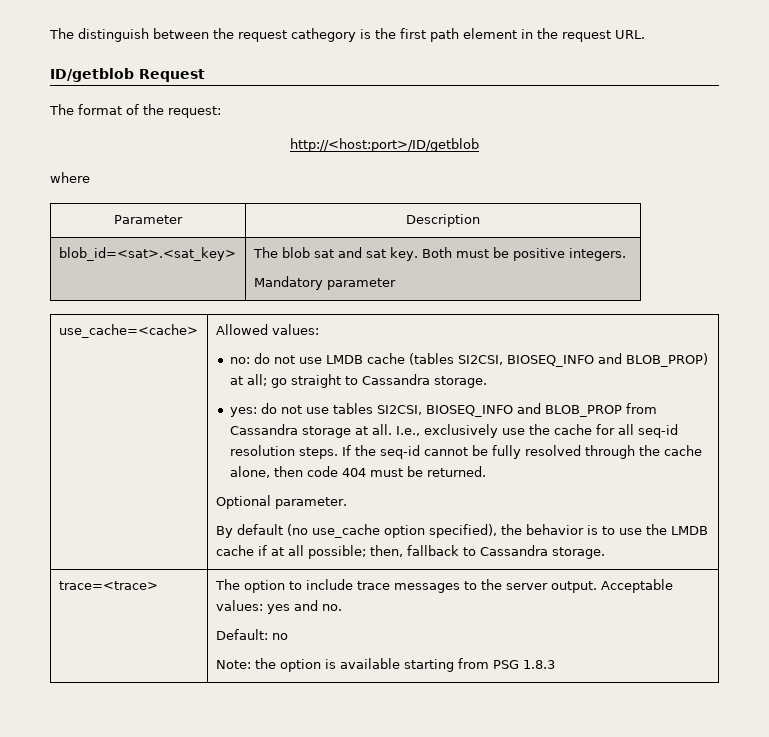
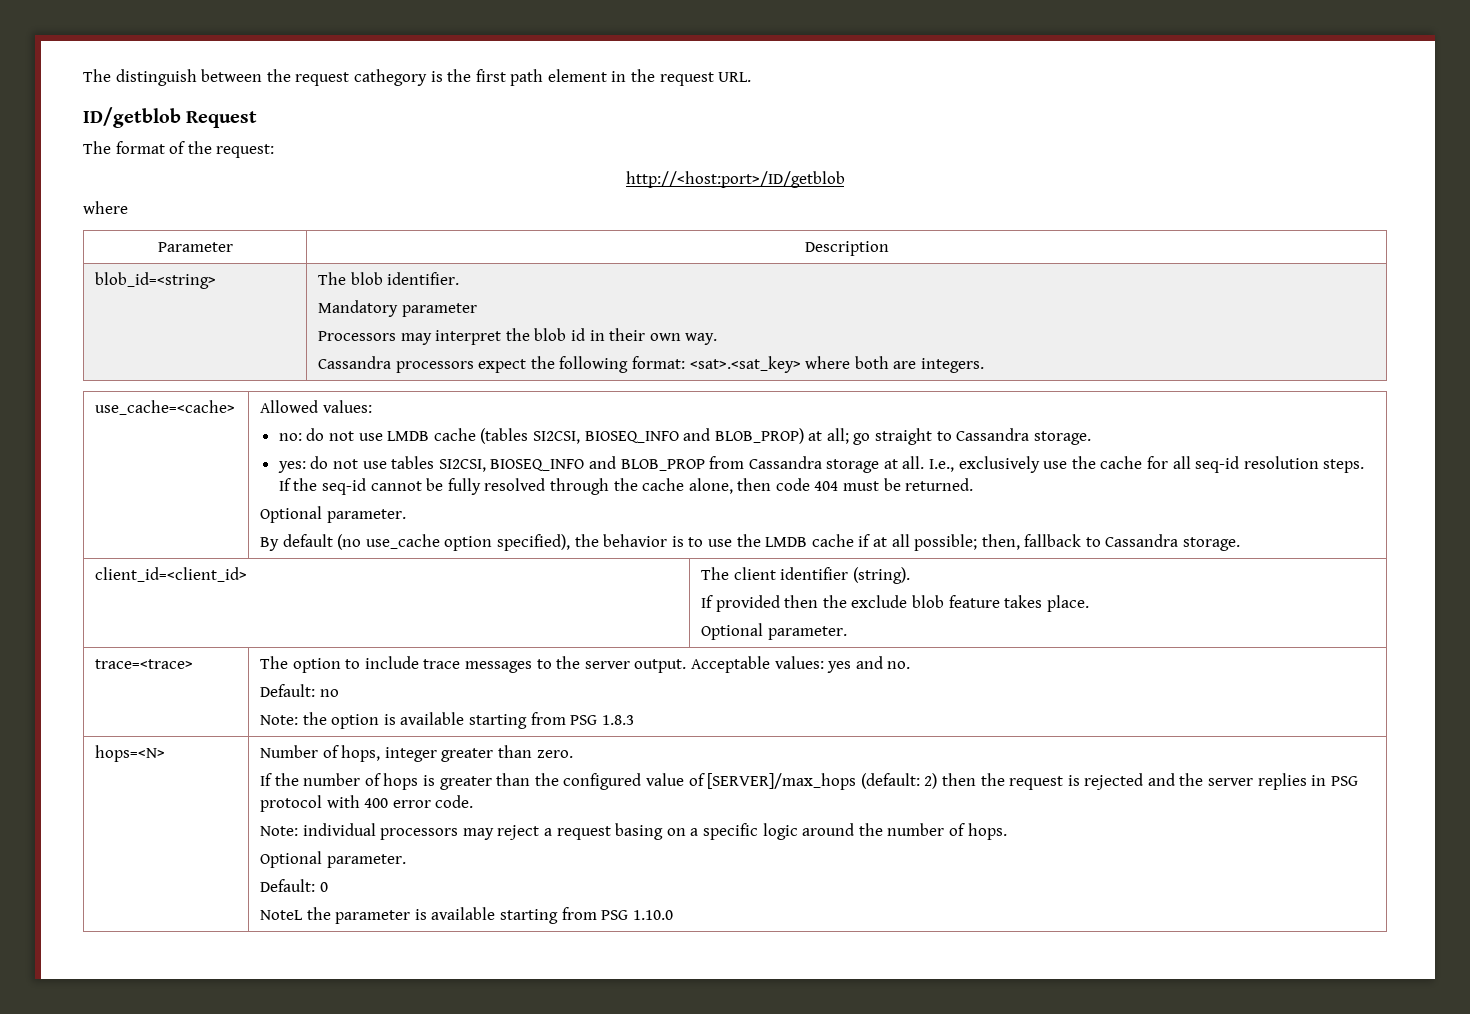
[58,247,236,261] blob_id=<sat>.<sat_key> -> [95,272,217,289] blob_id=<string>
[313,247,626,261] [253,276,396,290] sat and sat key. Both must be positive integers. // Mandatory parameter -> [387,272,460,285] [318,300,477,317] [318,328,718,345] [318,356,984,373] identifier. // Mandatory parameter // Processors may interpret the blob id in their own way. // Cassandra processors expect the following format: <sat>.<sat_key> where both are integers.
(605, 553) none -> [95,567,248,582] [701,567,910,584] [701,595,1089,612] [701,623,847,640] // client_id=<client_id> | The client identifier (string). // If provided then the exclude blob feature takes place. // Optional parameter.
(555, 664) none -> [95,745,166,762] [260,745,573,762] [260,773,1358,790] [260,795,474,812] [260,823,1007,840] [260,851,406,868] [260,879,328,892] [260,907,673,924] // hops=<N> | Number of hops, integer greater than zero. // If the number of hops is greater than the configured value of [SERVER]/max_hops (default: 2) then the request is rejected and the server replies in PSG protocol with 400 error code. // Note: individual processors may reject a request basing on a specific logic around the number of hops. // Optional parameter. // Default: 0 // NoteL the parameter is available starting from PSG 1.10.0

